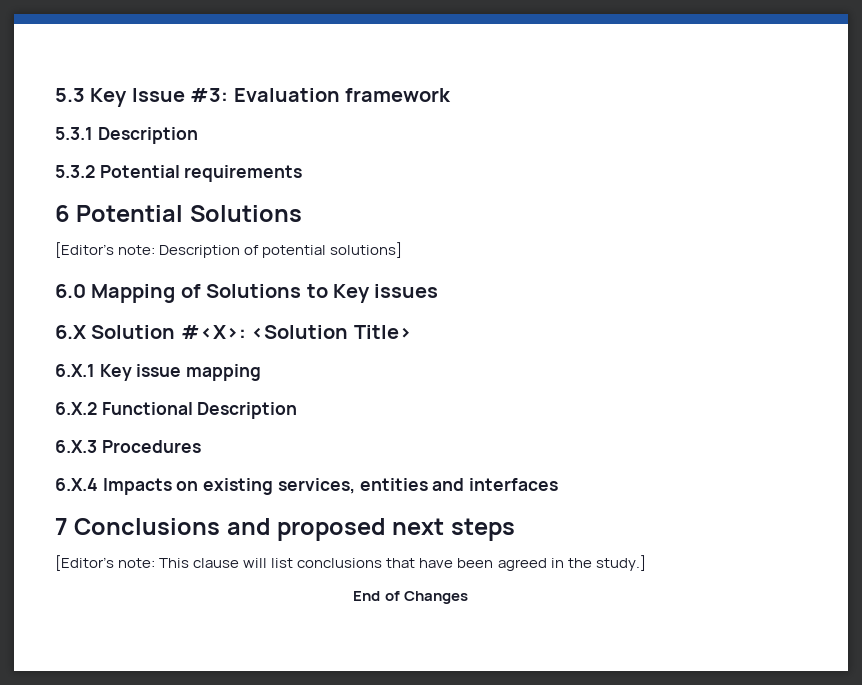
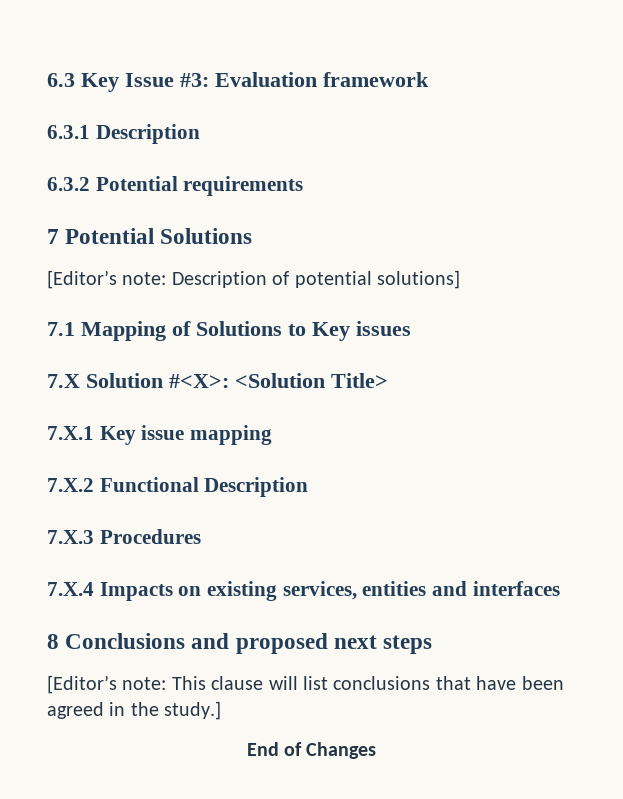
[55,88,85,102] 5.3 -> [47,73,75,87] 6.3
[55,127,198,144] [55,165,95,178] 5.3.1 Description // 5.3.2 -> [47,124,200,144] [47,177,90,191] 6.3.1 Description // 6.3.2
[55,205,70,222] 6 -> [47,229,59,244] 7
[55,284,86,298] 6.0 -> [47,322,75,336] 7.1
[55,325,86,339] 6.X -> [47,374,80,388] 7.X
[55,364,95,377] 6.X.1 -> [47,426,94,440] 7.X.1
[55,402,97,415] 6.X.2 -> [47,478,94,492] 7.X.2
[55,440,97,453] 6.X.3 -> [47,530,94,544] 7.X.3
[55,478,98,491] 6.X.4 -> [47,582,94,596] 7.X.4
[55,518,68,535] 7 -> [47,634,59,649] 8

